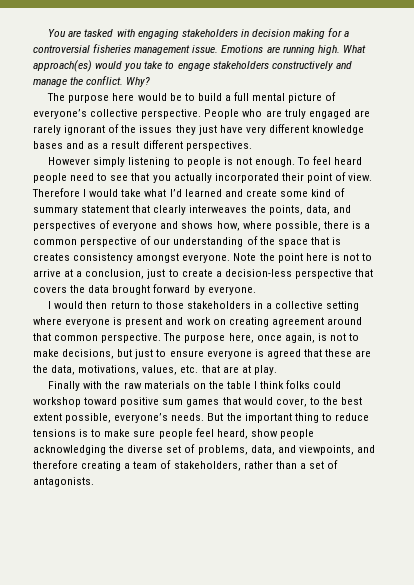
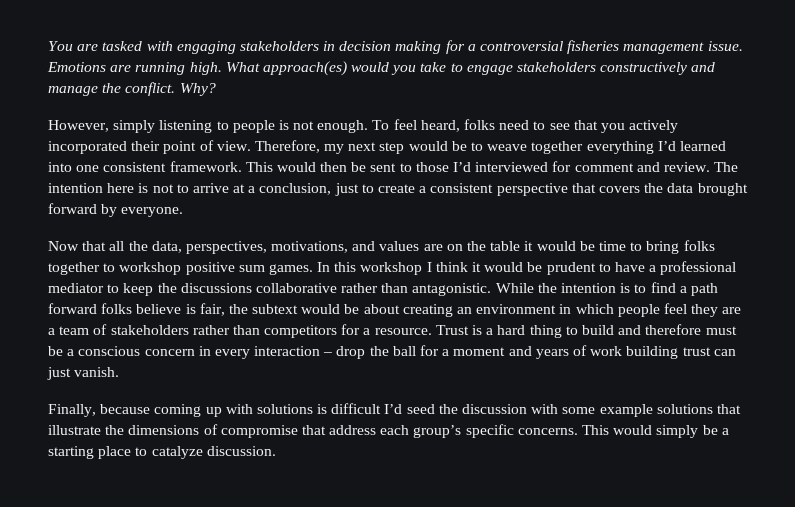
[47,92,337,103] [33,109,370,119] [33,124,365,135] [33,140,252,151] [48,157,91,165] The purpose here would be to build a full mental picture of everyone’s collective perspective. People who are truly engaged are rarely ignorant of the issues they just have very different knowledge bases and as a result different perspectives. // However -> [48,120,109,132] However,
[334,157,363,165] [33,173,67,183] heard people -> [420,119,496,132] heard, folks
[173,173,212,183] actually -> [629,120,679,133] actively
[32,188,346,197] [33,205,351,215] [33,220,371,231] [33,236,341,247] [33,253,303,263] Therefore I would take what I’d learned and create some kind of summary statement that clearly interweaves the points, data, and perspectives of everyone and shows how, where possible, there is a common perspective of our understanding of the space that is creates consistency amongst everyone. Note the point -> [254,140,726,154] [48,161,739,172] [48,183,103,193] Therefore, my next step would be to weave together everything I’d learned into one consistent framework. This would then be sent to those I’d interviewed for comment and review. The intention
[224,269,292,277] decision-less -> [430,183,494,193] consistent
[48,301,360,311] [33,317,362,327] [33,333,360,343] [33,349,372,359] [33,365,277,375] [48,380,342,391] [33,397,363,407] [33,413,369,423] [33,428,314,439] [33,444,375,455] [33,460,122,471] I would then return to those stakeholders in a collective setting where everyone is present and work on creating agreement around that common perspective. The purpose here, once again, is not to make decisions, but just to ensure everyone is agreed that these are the data, motivations, values, etc. that are at play. // Finally with the raw materials on the table I think folks could workshop toward positive sum games that would cover, to the best extent possible, everyone’s needs. But the important thing to reduce tensions is to make sure people feel heard, show people acknowledging the diverse set of problems, data, and viewpoints, and therefore creating -> [48,240,715,254] [48,261,737,275] [48,282,718,296] [48,303,742,317] Now that all the data, perspectives, motivations, and values are on the table it would be time to bring folks together to workshop positive sum games. In this workshop I think it would be prudent to have a professional mediator to keep the discussions collaborative rather than antagonistic. While the intention is to find a path forward folks believe is fair, the subtext would be about creating an environment in which people feel they are
[173,460,339,471] [33,477,94,487] stakeholders, rather than a set of antagonists. -> [110,324,737,338] [48,345,736,359] [47,367,120,380] [48,403,741,417] [48,424,729,438] [48,446,276,459] stakeholders rather than competitors for a resource. Trust is a hard thing to build and therefore must be a conscious concern in every interaction – drop the ball for a moment and years of work building trust can just vanish. // Finally, because coming up with solutions is difficult I’d seed the discussion with some example solutions that illustrate the dimensions of compromise that address each group’s specific concerns. This would simply be a starting place to catalyze discussion.

